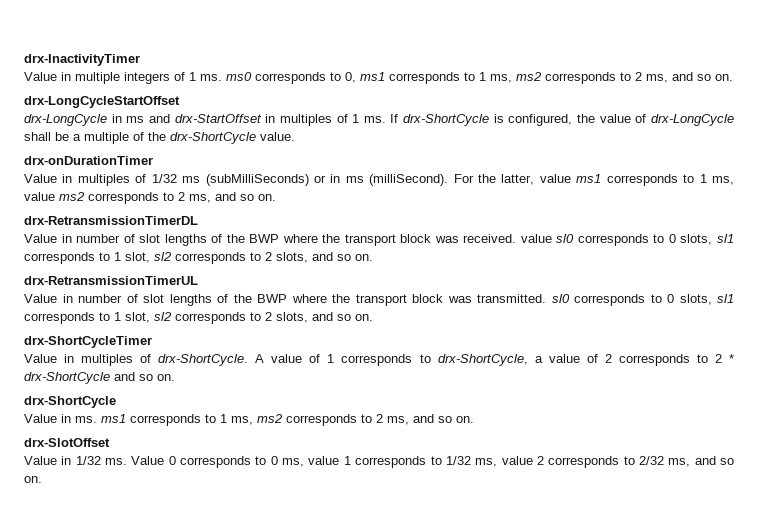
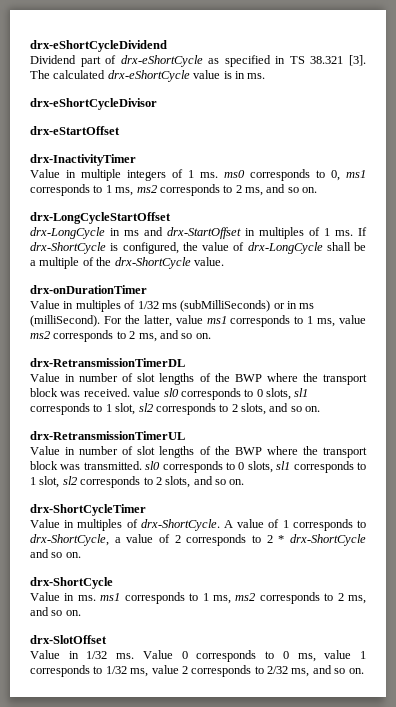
(24, 60) none -> [30,40,167,52] [30,55,366,67] [30,70,266,82] [30,98,157,110] [30,126,120,135] drx-eShortCycleDividend // Dividend part of drx-eShortCycle as specified in TS 38.321 [3]. The calculated drx-eShortCycle value is in ms. // drx-eShortCycleDivisor // drx-eStartOffset //

